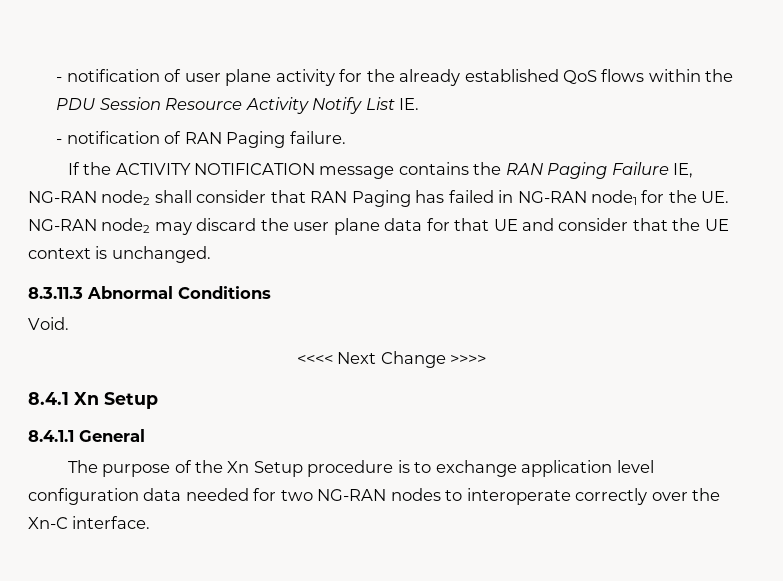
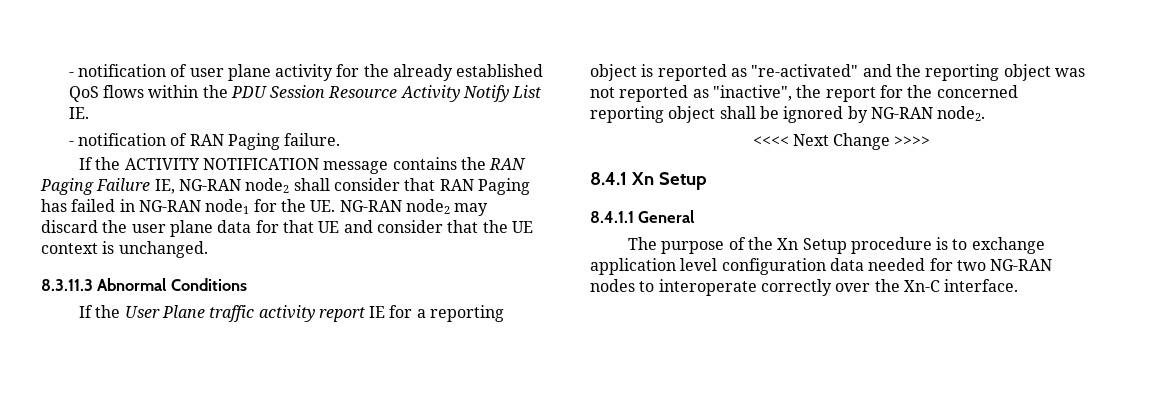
[28,317,69,330] Void. -> [78,305,505,322] [590,64,1085,81] [590,85,1018,102] [590,106,986,123] If the User Plane traffic activity report IE for a reporting object is reported as "re-activated" and the reporting object was not reported as "inactive", the report for the concerned reporting object shall be ignored by NG-RAN node2.

